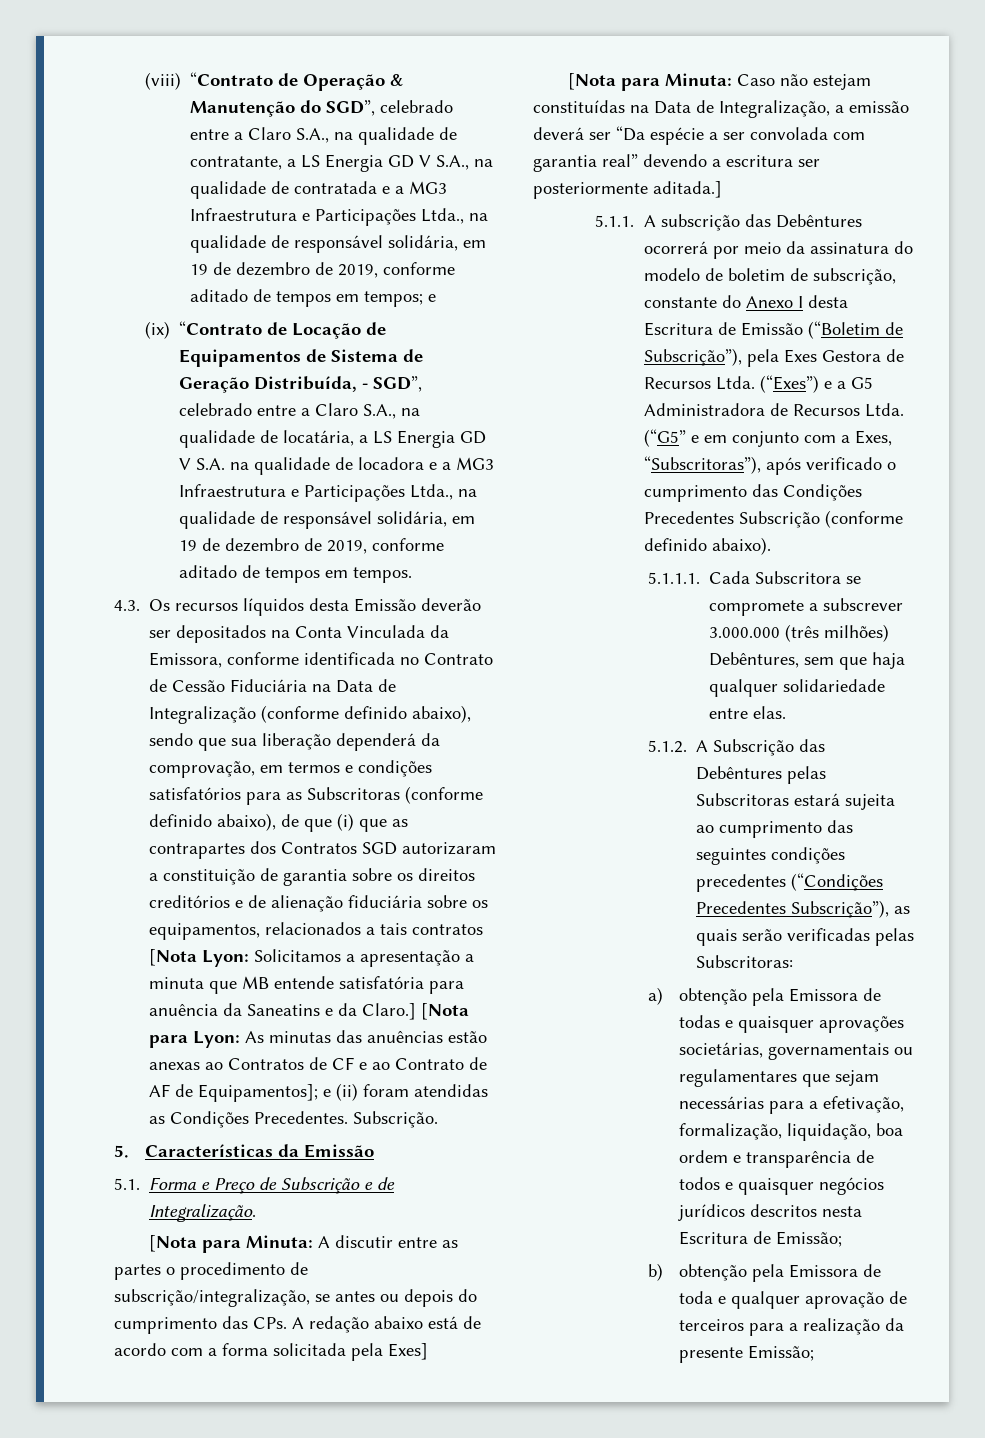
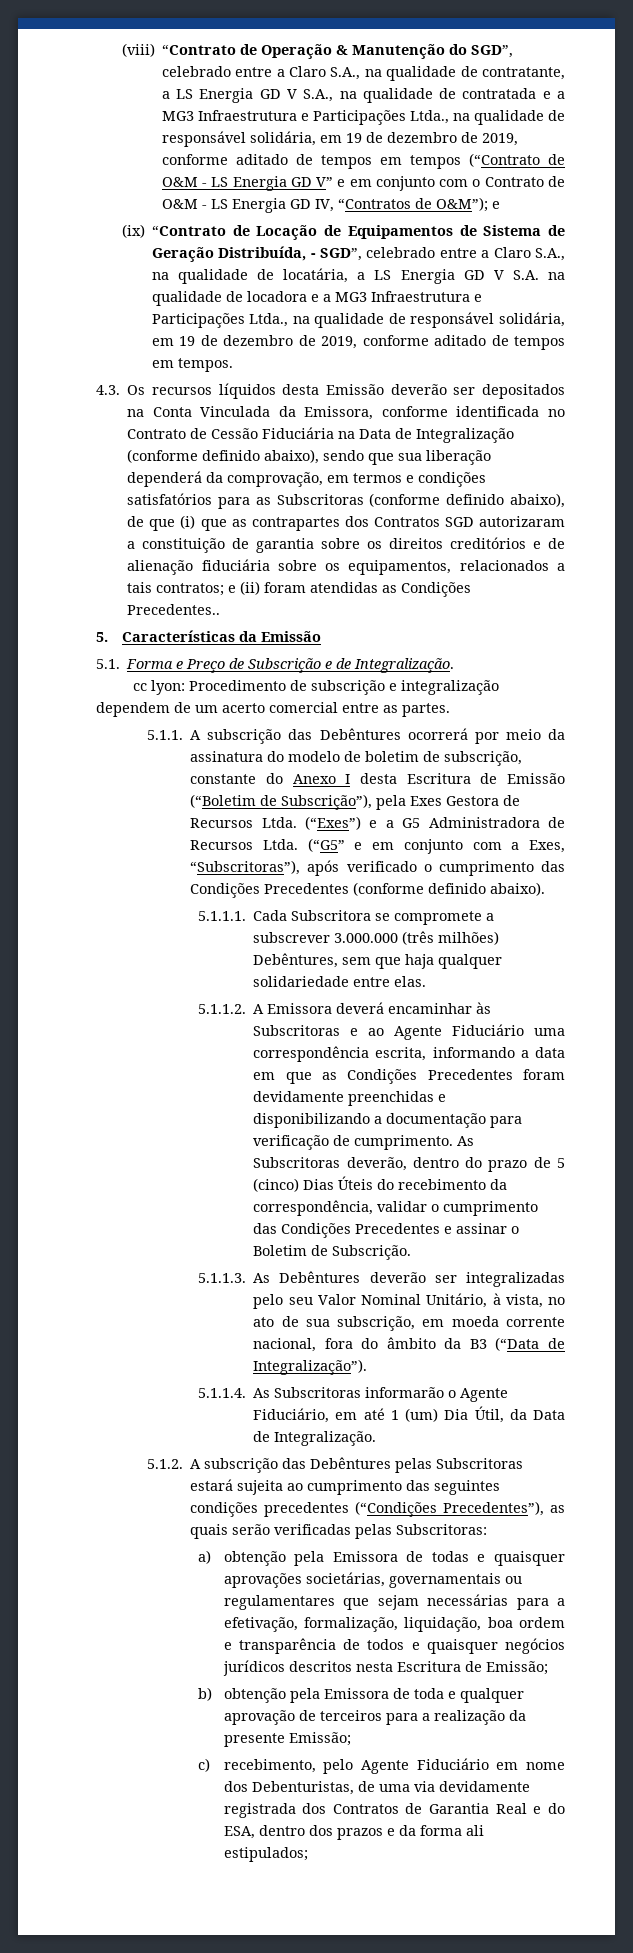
[364,291,424,307] tempos; -> [409,153,565,169] [161,176,566,191] [161,197,488,213] tempos (“Contrato de O&M - LS Energia GD V” e em conjunto com o Contrato de O&M - LS Energia GD IV, “Contratos de O&M”);
[412,924,484,935] [149,949,475,967] [149,976,465,994] [149,1003,470,1020] [149,1030,488,1048] [149,1057,488,1070] [149,1084,319,1102] contratos [Nota Lyon: Solicitamos a apresentação a minuta que MB entende satisfatória para anuência da Saneatins e da Claro.] [Nota para Lyon: As minutas das anuências estão anexas ao Contratos de CF e ao Contrato de AF de Equipamentos]; -> [156,583,225,596] contratos;
[254,1111,439,1128] Precedentes. Subscrição. -> [127,604,221,615] Precedentes..
[149,1235,459,1253] [114,1262,308,1280] [114,1289,477,1307] [114,1316,481,1334] [114,1343,428,1361] [568,73,872,91] [533,100,909,118] [533,126,865,145] [533,154,820,172] [533,181,722,199] [Nota para Minuta: A discutir entre as partes o procedimento de subscrição/integralização, se antes ou depois do cumprimento das CPs. A redação abaixo está de acordo com a forma solicitada pela Exes] // [Nota para Minuta: Caso não estejam constituídas na Data de Integralização, a emissão deverá ser “Da espécie a ser convolada com garantia real” devendo a escritura ser posteriormente aditada.] -> [133,680,500,695] [96,702,450,717] cc lyon: Procedimento de subscrição e integralização dependem de um acerto comercial entre as partes.
[738,511,820,528] Subscrição -> (350, 888) none
[647,739,795,756] 5.1.2. A Subscrição -> [198,1002,492,1014] [253,1024,565,1040] [253,1046,566,1062] [253,1069,565,1084] [253,1091,447,1106] [253,1113,523,1128] [253,1135,475,1150] [253,1157,565,1172] [253,1176,508,1192] [253,1200,539,1216] [253,1223,520,1238] [253,1245,412,1260] [198,1271,566,1287] [253,1293,565,1309] [253,1316,565,1331] [253,1337,565,1352] [253,1359,368,1375] [198,1387,509,1402] [253,1406,566,1423] [253,1431,377,1446] [147,1458,279,1473] 5.1.1.2. A Emissora deverá encaminhar às Subscritoras e ao Agente Fiduciário uma correspondência escrita, informando a data em que as Condições Precedentes foram devidamente preenchidas e disponibilizando a documentação para verificação de cumprimento. As Subscritoras deverão, dentro do prazo de 5 (cinco) Dias Úteis do recebimento da correspondência, validar o cumprimento das Condições Precedentes e assinar o Boletim de Subscrição. // 5.1.1.3. As Debêntures deverão ser integralizadas pelo seu Valor Nominal Unitário, à vista, no ato de sua subscrição, em moeda corrente nacional, fora do âmbito da B3 (“Data de Integralização”). // 5.1.1.4. As Subscritoras informarão o Agente Fiduciário, em até 1 (um) Dia Útil, da Data de Integralização. // 5.1.2. A subscrição
[696,900,890,918] Precedentes Subscrição”), -> [443,1501,545,1516] Precedentes”),
(815, 1353) none -> [198,1758,565,1774] [223,1781,530,1795] [223,1803,565,1818] [223,1825,484,1840] [223,1847,308,1862] // c) recebimento, pelo Agente Fiduciário em nome dos Debenturistas, de uma via devidamente registrada dos Contratos de Garantia Real e do ESA, dentro dos prazos e da forma ali estipulados;

